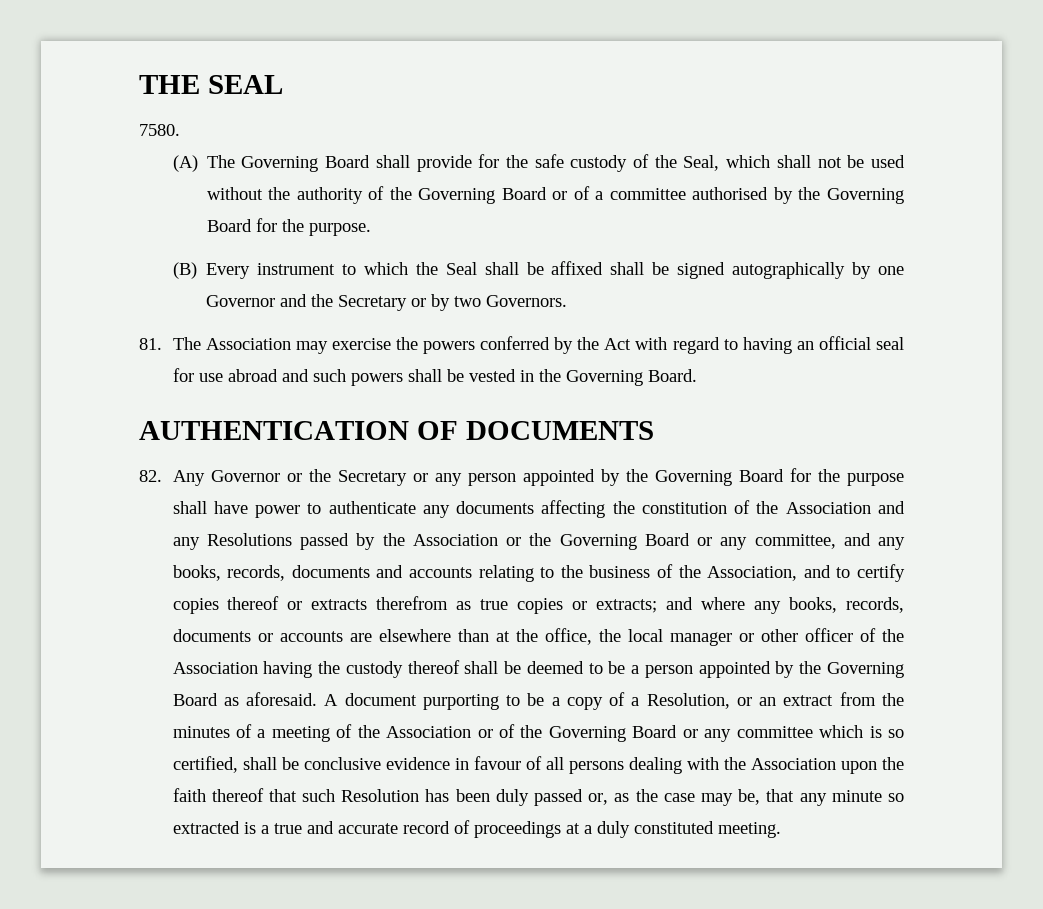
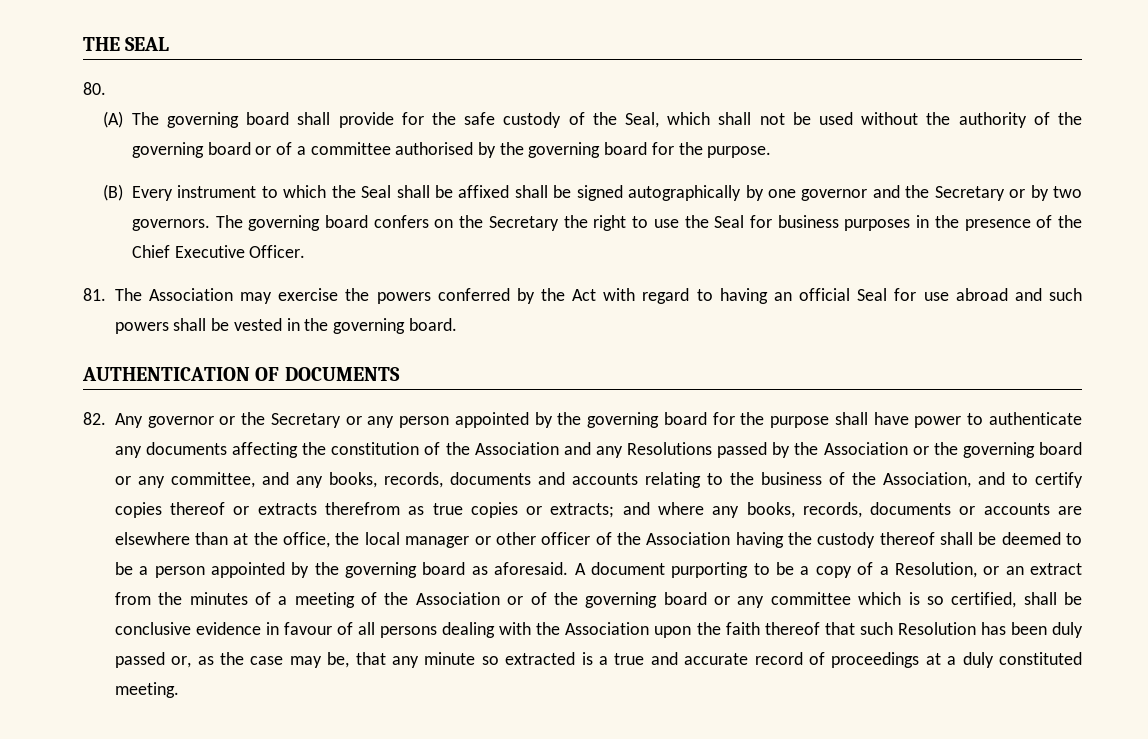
[139,124,180,136] 7580. -> [83,82,106,95] 80.
[241,155,371,172] Governing Board -> [167,112,290,128] governing board
[418,187,547,204] Governing Board -> [131,142,251,158] governing board
[827,188,905,204] [206,219,252,232] Governing Board -> [528,142,648,158] governing board
[206,295,276,307] Governor -> [801,189,868,201] governor
[486,295,568,307] Governors. -> [131,215,1083,231] [131,245,306,258] governors. The governing board confers on the Secretary the right to use the Seal for business purposes in the presence of the Chief Executive Officer.
[876,337,904,350] seal -> [857,288,888,301] Seal
[565,369,697,386] Governing Board. -> [333,318,457,334] governing board.
[210,470,280,482] Governor -> [147,416,214,428] governor
[654,469,784,486] Governing Board -> [587,412,707,428] governing board
[559,533,690,550] Governing Board -> [962,442,1082,458] governing board
[826,662,904,678] [172,693,218,706] Governing Board -> [345,562,466,578] governing board
[548,725,678,742] Governing Board -> [585,592,707,608] governing board

